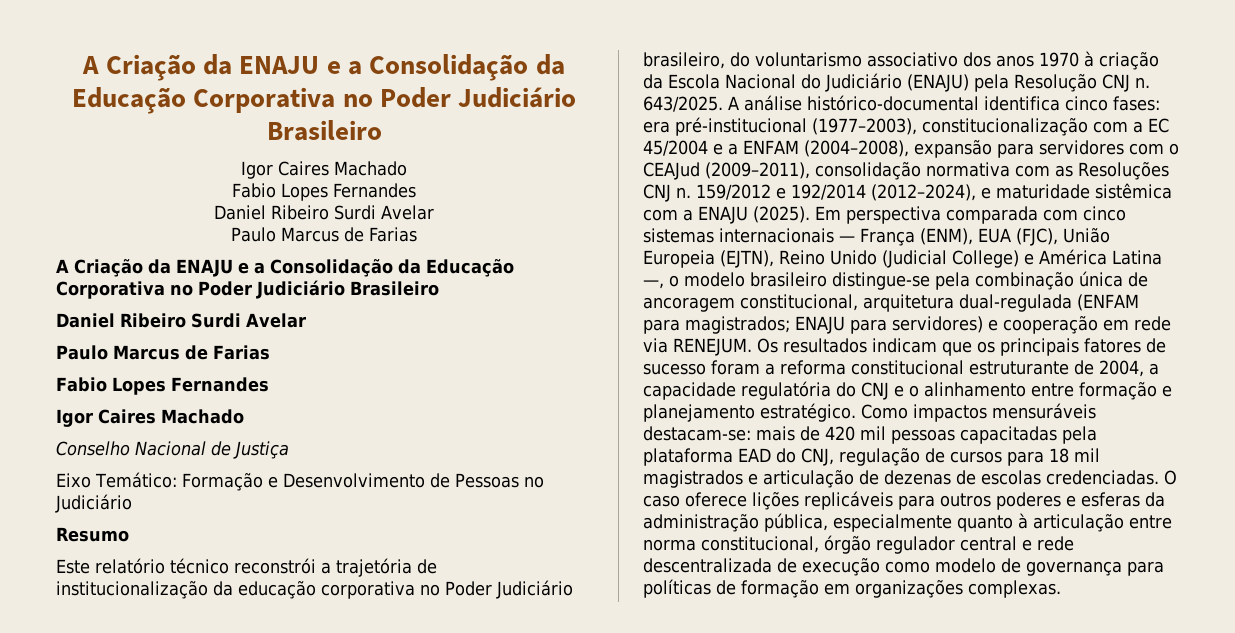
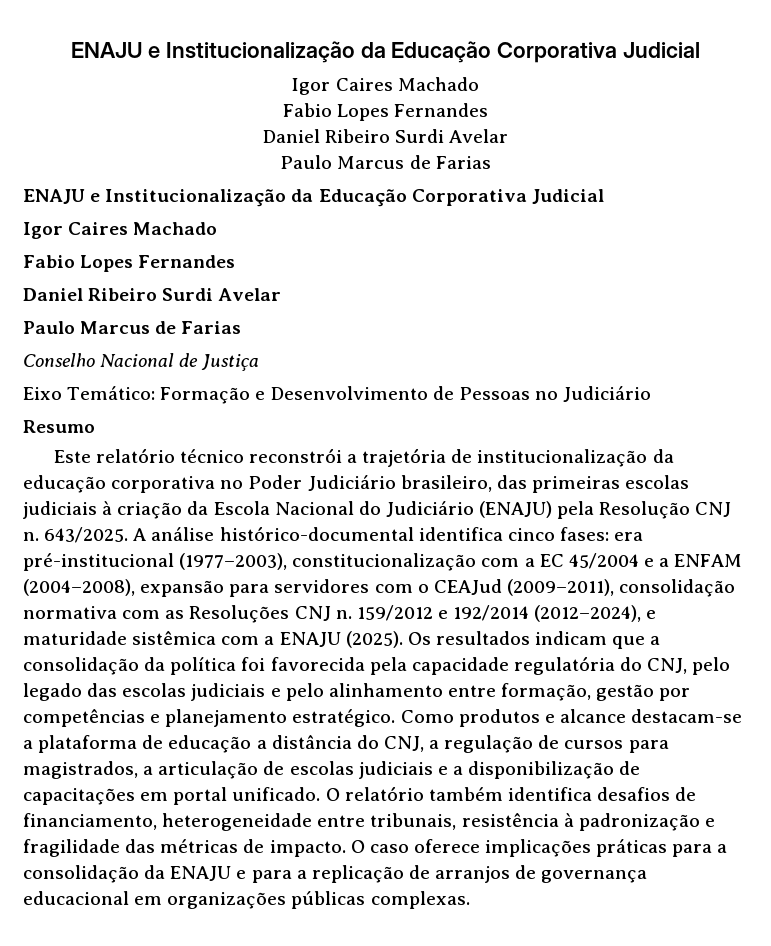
[82,54,565,81] [71,87,577,114] [266,120,382,141] A Criação da ENAJU e a Consolidação da Educação Corporativa no Poder Judiciário Brasileiro -> [70,41,701,63] ENAJU e Institucionalização da Educação Corporativa Judicial
[56,259,514,277] [56,280,439,299] [56,313,306,328] [56,345,270,360] [56,377,269,395] [56,409,244,427] A Criação da ENAJU e a Consolidação da Educação Corporativa no Poder Judiciário Brasileiro // Daniel Ribeiro Surdi Avelar // Paulo Marcus de Farias // Fabio Lopes Fernandes // Igor Caires Machado -> [23,189,604,207] [23,222,218,239] [23,255,236,272] [23,288,282,301] [23,321,242,334] ENAJU e Institucionalização da Educação Corporativa Judicial // Igor Caires Machado // Fabio Lopes Fernandes // Daniel Ribeiro Surdi Avelar // Paulo Marcus de Farias
[730,52,1079,67] do voluntarismo associativo dos anos 1970 -> [496,475,690,493] [23,501,97,519] das primeiras escolas judiciais
[815,206,1126,224] [643,228,1110,246] [643,249,1162,268] [643,271,1148,290] [643,294,1139,312] [643,316,1171,334] [643,338,1166,356] [643,360,1159,377] [643,381,1172,400] [643,403,1096,422] [643,426,1097,444] [643,448,834,466] Em perspectiva comparada com cinco sistemas internacionais — França (ENM), EUA (FJC), União Europeia (EJTN), Reino Unido (Judicial College) e América Latina —, o modelo brasileiro distingue-se pela combinação única de ancoragem constitucional, arquitetura dual-regulada (ENFAM para magistrados; ENAJU para servidores) e cooperação em rede via RENEJUM. Os resultados indicam que os principais fatores de sucesso foram a reforma constitucional estruturante de 2004, a capacidade regulatória do CNJ e o alinhamento entre formação e planejamento estratégico. Como impactos mensuráveis destacam-se: mais de 420 mil pessoas capacitadas pela plataforma EAD do CNJ, -> [407,631,661,649] [23,656,731,675] [23,683,691,701] [23,709,743,727] [23,735,440,753] Os resultados indicam que a consolidação da política foi favorecida pela capacidade regulatória do CNJ, pelo legado das escolas judiciais e pelo alinhamento entre formação, gestão por competências e planejamento estratégico. Como produtos e alcance destacam-se a plataforma de educação a distância do CNJ, a
[1049,448,1100,463] [643,470,1177,488] [643,491,1165,510] [643,513,1172,532] [643,535,1074,554] [643,558,1164,576] [643,579,819,598] 18 mil magistrados e articulação de dezenas de escolas credenciadas. O caso oferece lições replicáveis para outros poderes e esferas da administração pública, especialmente quanto à articulação entre norma constitucional, órgão regulador central e rede descentralizada de execução como modelo de governança para políticas de formação -> [23,761,641,779] [23,786,697,805] [23,813,715,831] [23,839,728,857] [23,865,648,883] [23,891,129,905] magistrados, a articulação de escolas judiciais e a disponibilização de capacitações em portal unificado. O relatório também identifica desafios de financiamento, heterogeneidade entre tribunais, resistência à padronização e fragilidade das métricas de impacto. O caso oferece implicações práticas para a consolidação da ENAJU e para a replicação de arranjos de governança educacional
(963, 589) none -> [291,891,366,909] públicas

